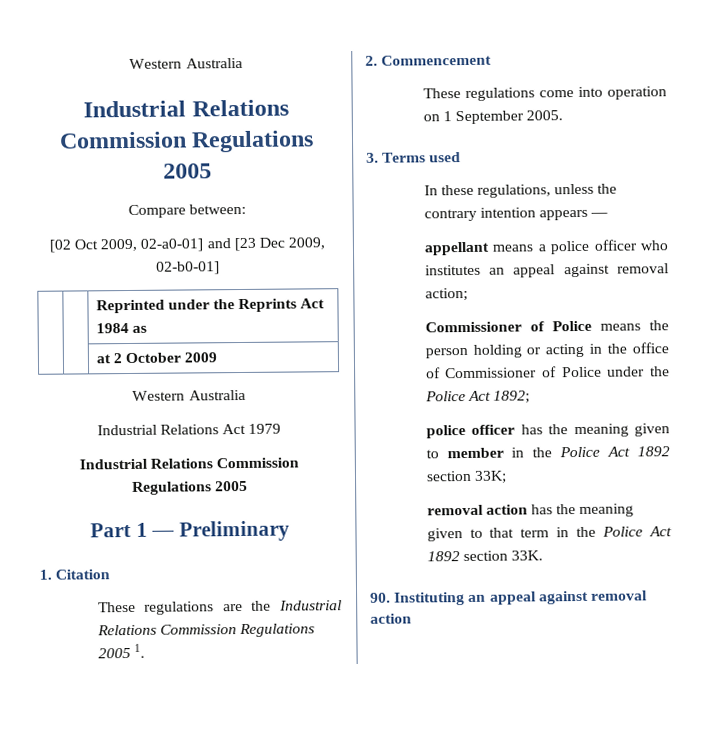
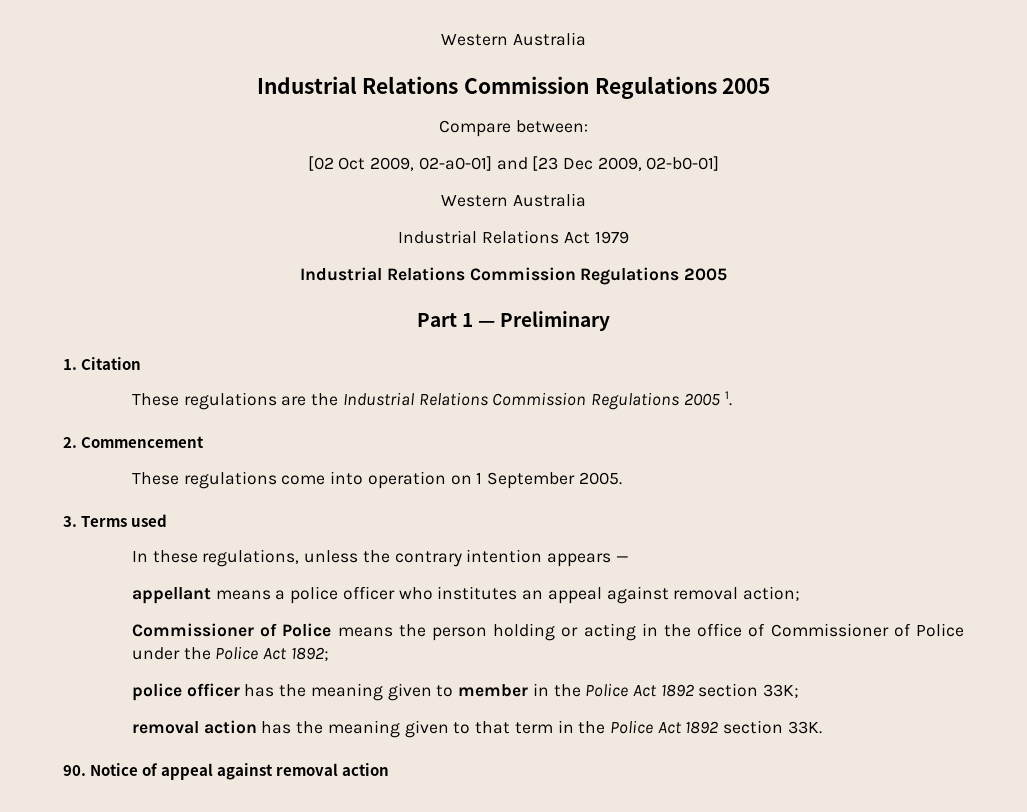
[95,298,326,314] [95,323,147,334] [95,352,218,364] // | | Reprinted under the Reprints Act 1984 as // | | at 2 October 2009 -> (720, 163) none
[394,592,487,606] Instituting an -> [90,763,159,776] Notice of

